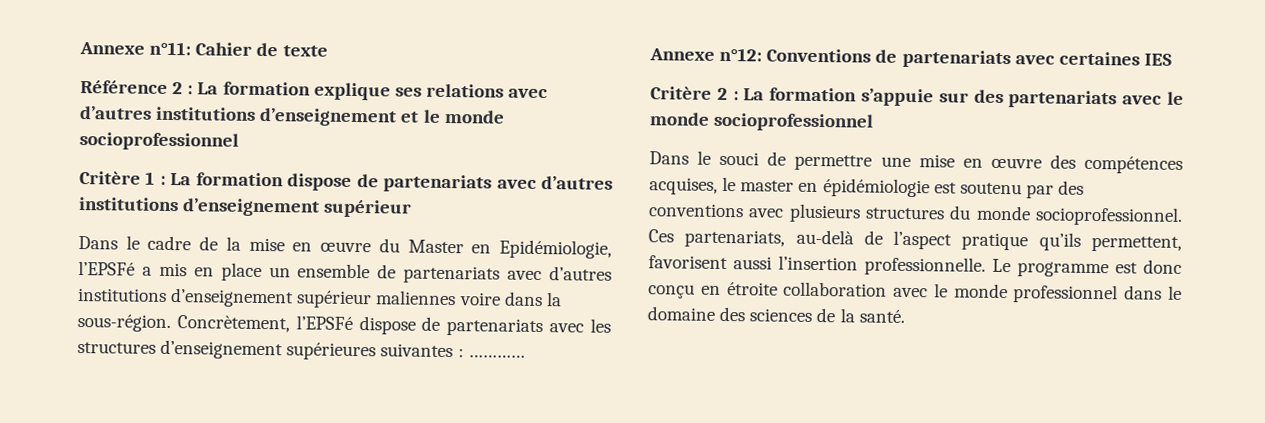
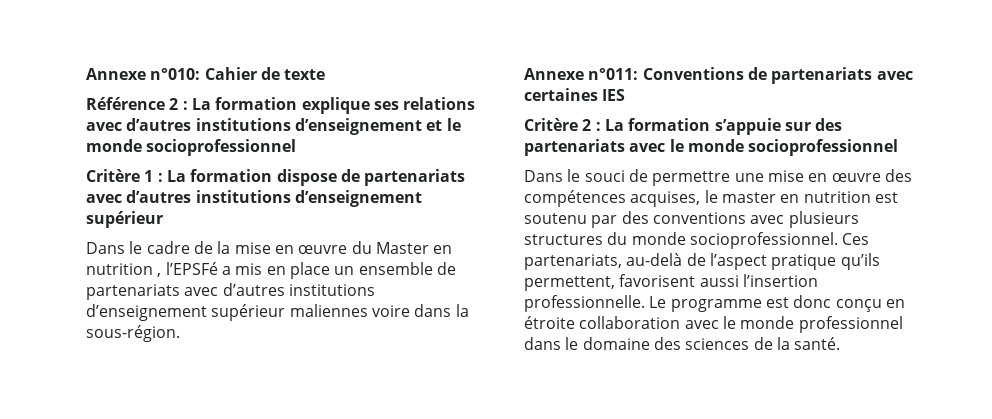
[79,41,192,56] Annexe n°11: -> [86,68,201,80] Annexe n°010:
[499,239,612,259] Epidémiologie, -> [86,263,162,277] nutrition ,
[176,315,612,337] [77,339,525,361] [649,47,763,62] Concrètement, l’EPSFé dispose de partenariats avec les structures d’enseignement supérieures suivantes : ………… // Annexe n°12: -> [524,68,639,80] // Annexe n°011:
[822,178,930,198] épidémiologie -> [803,191,871,203] nutrition

